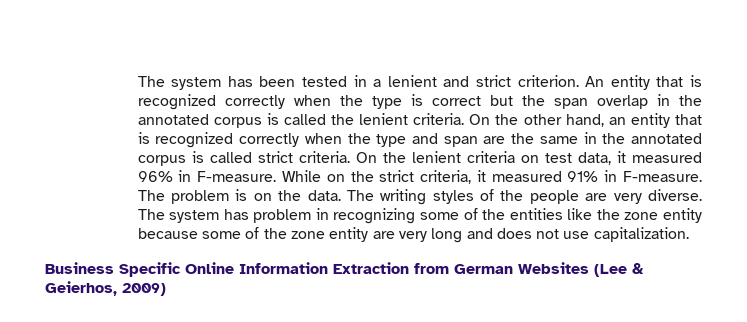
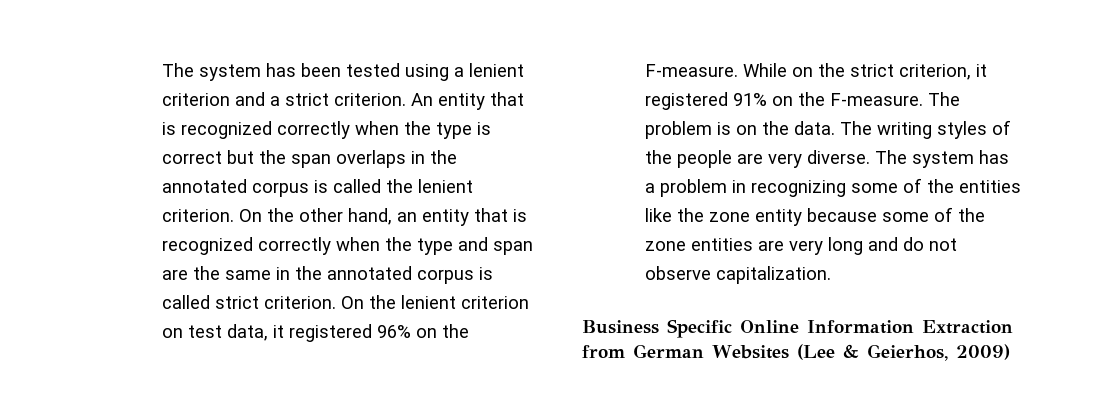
[353,75,367,87] in -> [404,64,449,81] using
[443,76,470,87] and -> [161,92,280,106] criterion and a
[596,95,648,109] overlap -> [335,150,406,168] overlaps
[413,113,465,125] criteria. -> [161,209,234,222] criterion.
[298,151,350,163] criteria. -> [263,296,336,309] criterion.
[466,151,515,163] criteria -> [460,296,529,309] criterion
[632,152,703,163] [137,170,192,182] measured 96% in -> [288,324,469,342] registered 96% on the
[420,170,618,184] criteria, it measured 91% in -> [898,64,987,80] [644,92,825,110] criterion, it registered 91% on the
(249, 214) none -> [644,183,655,193] a
[329,227,369,242] entity -> [690,238,753,251] entities
[496,228,590,239] does not use -> [902,237,957,251] [644,266,711,280] do not observe

